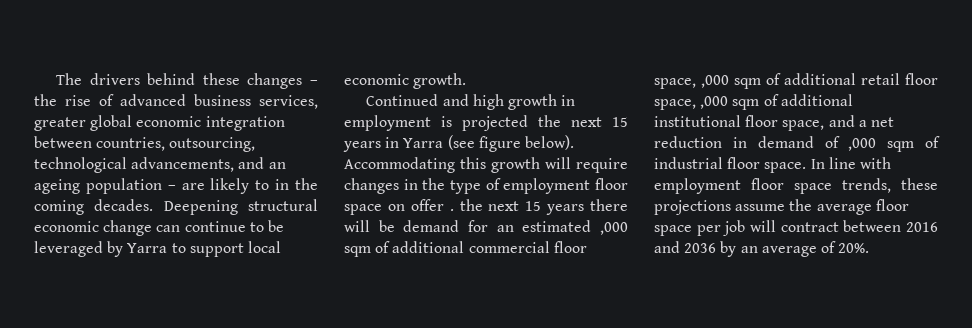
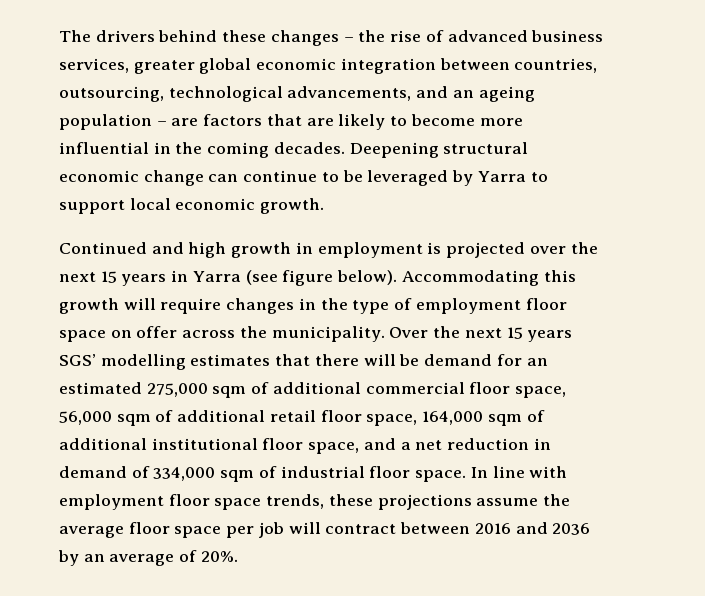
[210,178,270,194] likely to -> [203,114,523,130] [59,142,149,154] factors that are likely to become more influential
(528, 123) none -> [529,246,566,254] over
[449,199,585,215] . the next 15 years -> [182,326,573,342] [59,354,311,370] across the municipality. Over the next 15 years SGS’ modelling estimates that
[600,222,628,235] ,000 -> [146,383,208,397] 275,000
[701,75,729,88] ,000 -> [59,411,112,425] 56,000
[700,96,729,109] ,000 -> [422,411,484,425] 164,000
[848,138,877,151] ,000 -> [153,467,216,481] 334,000

